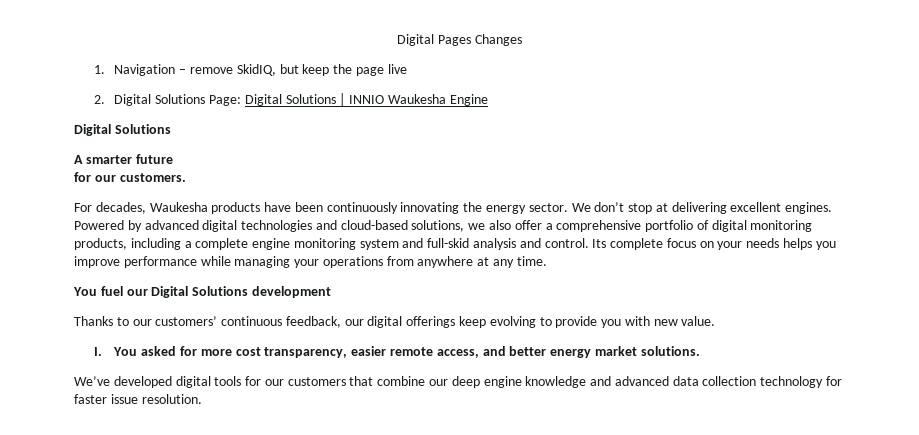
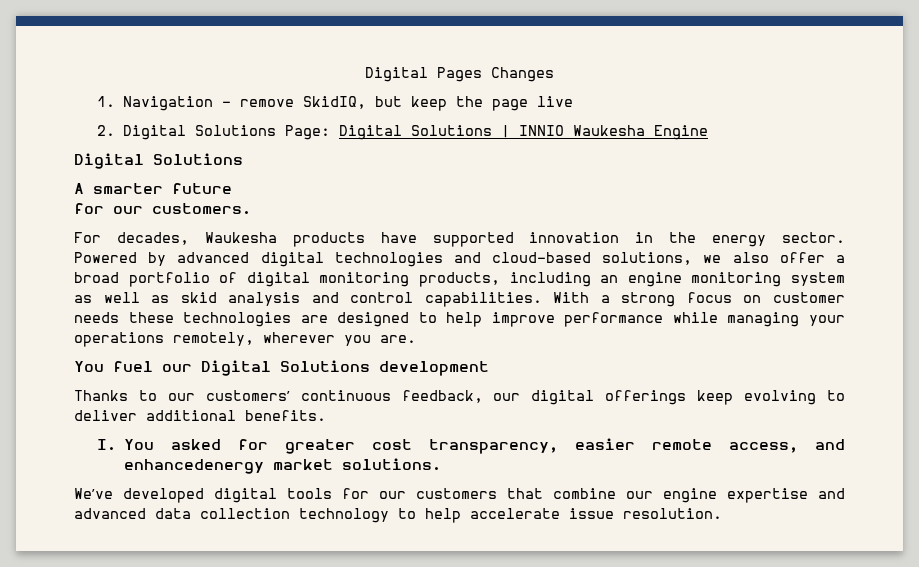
[294,202,833,214] been continuously innovating the energy sector. We don’t stop at delivering excellent engines. -> [432,232,845,247] supported innovation in the energy sector.
[556,220,642,232] comprehensive -> [74,272,119,283] broad
[184,238,249,250] a complete -> [600,275,619,283] an
[402,238,836,250] and full-skid analysis and control. Its complete focus on your needs helps you -> [74,292,846,307] [74,312,483,327] as well as skid analysis and control capabilities. With a strong focus on customer needs these technologies are designed to help
[386,256,547,268] from anywhere at any time. -> [173,332,416,346] remotely, wherever you are.
[555,316,716,328] provide you with new value. -> [74,410,326,421] deliver additional benefits.
[200,349,232,356] more -> [284,439,355,454] greater
[509,346,592,358] better energy -> [123,459,264,474] enhancedenergy
[451,376,587,388] deep engine knowledge -> [663,488,808,503] engine expertise
[826,376,843,386] [74,394,107,404] for faster -> [398,508,560,523] to help accelerate

